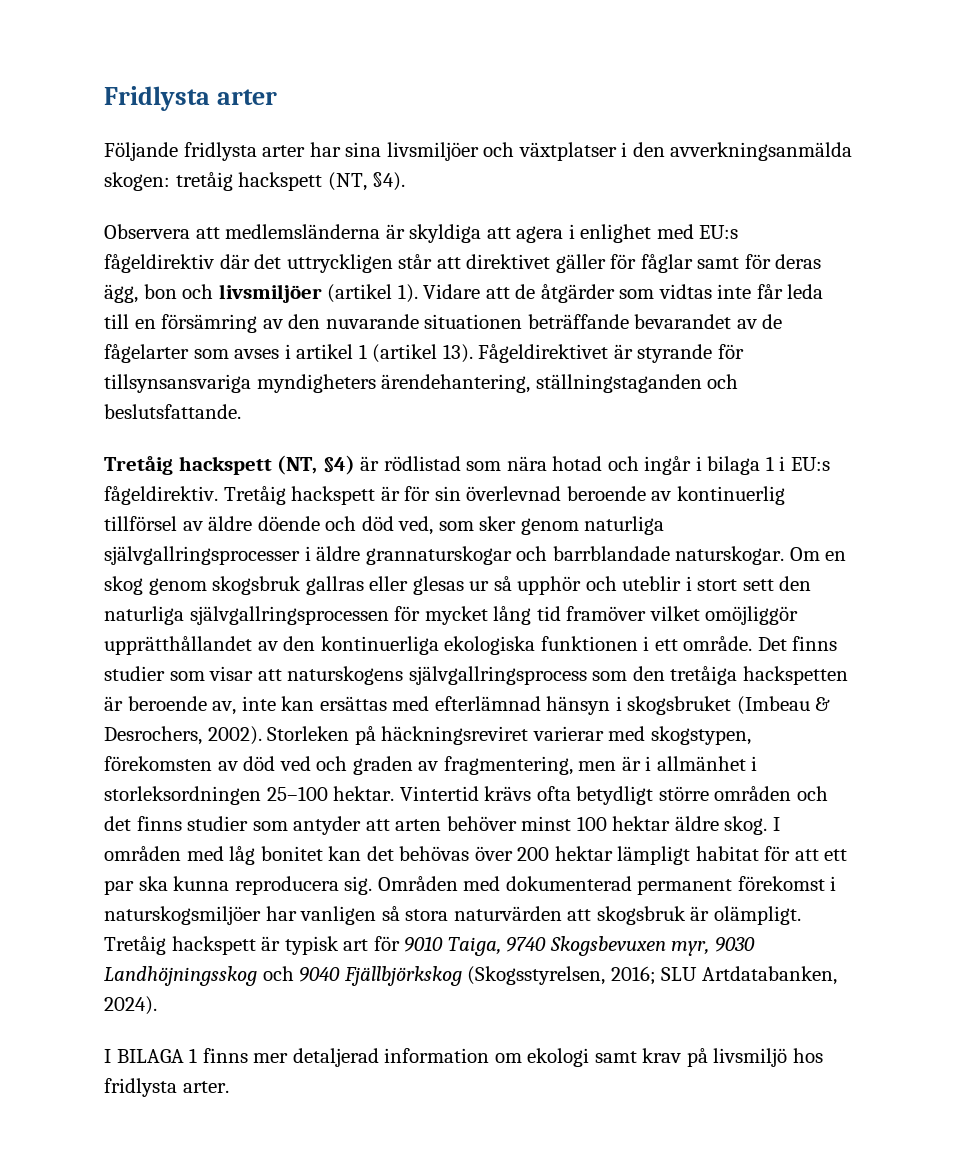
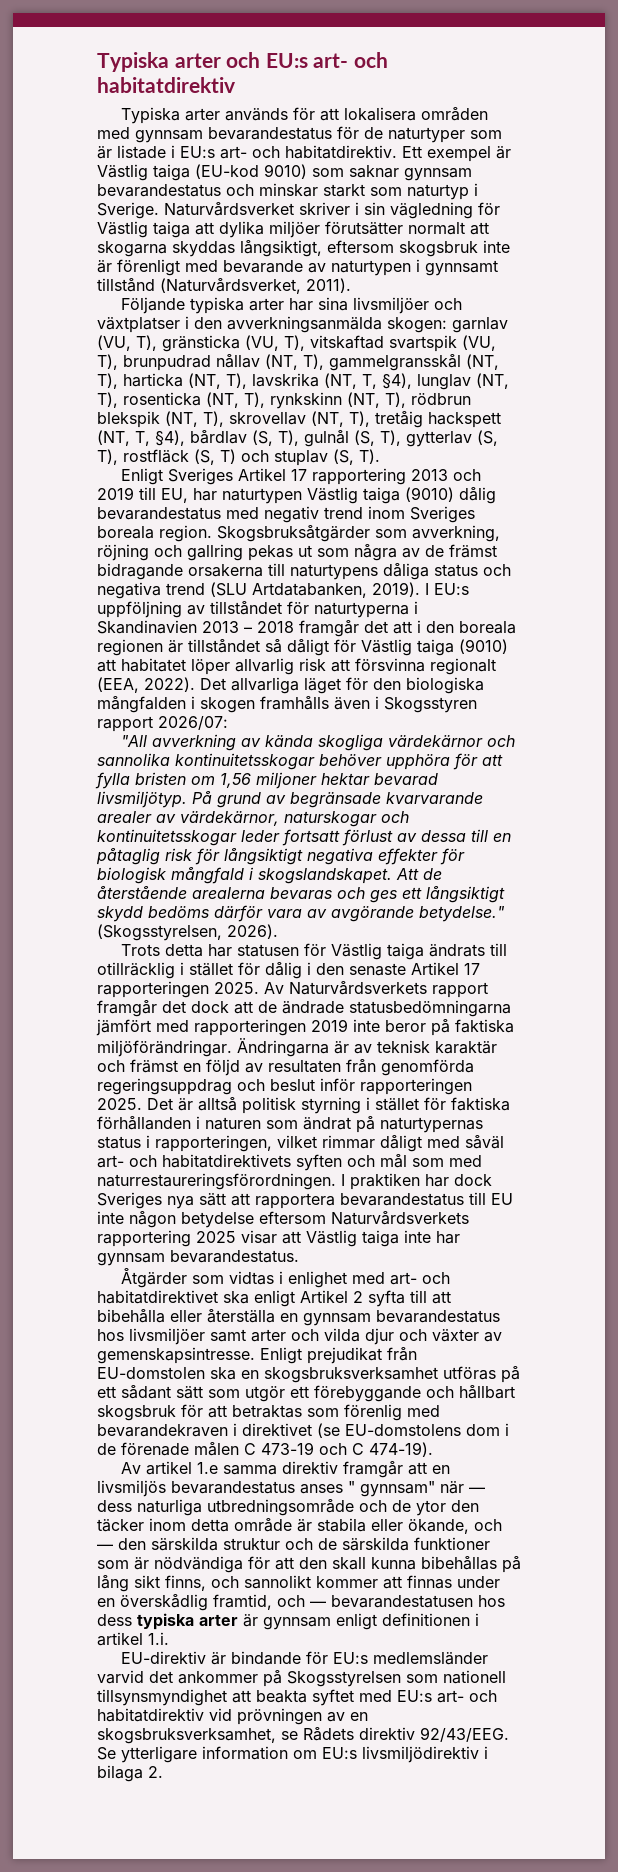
[104,86,278,111] Fridlysta arter -> [97,52,388,72] [97,77,235,93] [120,107,488,124] [97,126,502,143] [97,145,511,162] [97,164,472,181] [97,183,478,200] [97,202,500,219] [97,221,489,238] [97,240,510,257] [97,259,498,276] [97,278,351,294] Typiska arter och EU:s art- och habitatdirektiv // Typiska arter används för att lokalisera områden med gynnsam bevarandestatus för de naturtyper som är listade i EU:s art- och habitatdirektiv. Ett exempel är Västlig taiga (EU-kod 9010) som saknar gynnsam bevarandestatus och minskar starkt som naturtyp i Sverige. Naturvårdsverket skriver i sin vägledning för Västlig taiga att dylika miljöer förutsätter normalt att skogarna skyddas långsiktigt, eftersom skogsbruk inte är förenligt med bevarande av naturtypen i gynnsamt tillstånd (Naturvårdsverket, 2011).
[183,142,257,161] fridlysta -> [189,297,244,314] typiska
[175,172,406,191] [104,224,739,243] [104,254,822,273] [104,284,824,303] [104,314,783,333] [104,344,744,363] [104,374,739,393] [104,404,241,419] [104,455,831,475] [104,486,785,505] [104,516,665,535] [104,546,847,565] [104,576,812,595] [104,606,799,625] [104,636,838,655] [104,666,848,685] [104,696,831,715] [104,726,751,745] [104,756,758,775] [104,786,828,805] [104,816,780,835] [104,846,848,865] [104,876,837,895] [104,906,801,925] [104,936,755,956] [104,966,837,986] [104,996,157,1015] [104,1048,823,1067] [104,1078,229,1097] tretåig hackspett (NT, §4). // Observera att medlemsländerna är skyldiga att agera i enlighet med EU:s fågeldirektiv där det uttryckligen står att direktivet gäller för fåglar samt för deras ägg, bon och livsmiljöer (artikel 1). Vidare att de åtgärder som vidtas inte får leda till en försämring av den nuvarande situationen beträffande bevarandet av de fågelarter som avses i artikel 1 (artikel 13). Fågeldirektivet är styrande för tillsynsansvariga myndigheters ärendehantering, ställningstaganden och beslutsfattande. // Tretåig hackspett (NT, §4) är rödlistad som nära hotad och ingår i bilaga 1 i EU:s fågeldirektiv. Tretåig hackspett är för sin överlevnad beroende av kontinuerlig tillförsel av äldre döende och död ved, som sker genom naturliga självgallringsprocesser i äldre grannaturskogar och barrblandade naturskogar. Om en skog genom skogsbruk gallras eller glesas ur så upphör och uteblir i stort sett den naturliga självgallringsprocessen för mycket lång tid framöver vilket omöjliggör upprätthållandet av den kontinuerliga ekologiska funktionen i ett område. Det finns studier som visar att naturskogens självgallringsprocess som den tretåiga hackspetten är beroende av, inte kan ersättas med efterlämnad hänsyn i skogsbruket (Imbeau & Desrochers, 2002). Storleken på häckningsreviret varierar med skogstypen, förekomsten av död ved och graden av fragmentering, men är i allmänhet i storleksordningen 25–100 hektar. Vintertid krävs ofta betydligt större områden och det finns studier som antyder att arten behöver minst 100 hektar äldre skog. I områden med låg bonitet kan det behövas över 200 hektar lämpligt habitat för att ett par ska kunna reproducera sig. Områden med dokumenterad permanent förekomst i naturskogsmiljöer har vanligen så stora naturvärden att skogsbruk är olämpligt. Tretåig hackspett är typisk art för 9010 Taiga, 9740 Skogsbevuxen myr, 9030 Landhöjningsskog och 9040 Fjällbjörkskog (Skogsstyrelsen, 2016; SLU Artdatabanken, 2024). // I BILAGA 1 finns mer detaljerad information om ekologi samt krav på livsmiljö hos fridlysta arter. -> [452,317,508,333] [97,335,496,352] [97,354,499,371] [97,373,509,390] [97,392,471,409] [97,411,501,428] [97,430,498,447] [97,449,380,466] [120,468,481,485] [97,487,496,504] [97,506,475,523] [97,525,500,542] [97,544,497,561] [97,563,511,580] [97,582,469,599] [97,601,418,618] [97,620,516,637] [97,639,508,656] [97,658,496,675] [97,677,484,694] [97,696,477,713] [97,716,228,732] [120,734,515,751] [97,753,503,770] [95,772,438,789] [97,791,483,808] [97,811,409,827] [97,829,511,846] [96,848,465,865] [97,867,442,884] [97,886,505,903] [97,905,505,922] [97,924,278,941] [120,943,507,960] [97,962,480,979] [97,981,488,998] [97,1000,511,1017] [96,1019,514,1036] [97,1038,497,1057] [97,1059,474,1076] [97,1078,472,1095] [97,1097,510,1114] [97,1116,483,1133] [97,1135,504,1152] [97,1154,482,1171] [97,1173,492,1190] [97,1192,513,1209] [97,1211,469,1228] [97,1230,460,1247] [97,1250,299,1266] [120,1268,450,1288] [97,1290,451,1307] [97,1309,500,1326] [97,1328,502,1345] [97,1347,417,1364] [97,1366,520,1383] [97,1385,515,1402] [97,1404,440,1421] [97,1423,509,1438] [97,1442,433,1457] [120,1461,450,1478] [97,1480,485,1497] [97,1499,479,1516] [97,1518,502,1534] [97,1537,490,1551] [97,1556,521,1573] [97,1575,500,1592] [97,1594,505,1611] [97,1613,479,1630] [97,1632,169,1646] [120,1651,488,1665] [97,1670,506,1687] [97,1689,497,1706] [97,1708,368,1725] [97,1727,509,1744] [97,1746,488,1763] [97,1765,163,1782] garnlav (VU, T), gränsticka (VU, T), vitskaftad svartspik (VU, T), brunpudrad nållav (NT, T), gammelgransskål (NT, T), harticka (NT, T), lavskrika (NT, T, §4), lunglav (NT, T), rosenticka (NT, T), rynkskinn (NT, T), rödbrun blekspik (NT, T), skrovellav (NT, T), tretåig hackspett (NT, T, §4), bårdlav (S, T), gulnål (S, T), gytterlav (S, T), rostfläck (S, T) och stuplav (S, T). // Enligt Sveriges Artikel 17 rapportering 2013 och 2019 till EU, har naturtypen Västlig taiga (9010) dålig bevarandestatus med negativ trend inom Sveriges boreala region. Skogsbruksåtgärder som avverkning, röjning och gallring pekas ut som några av de främst bidragande orsakerna till naturtypens dåliga status och negativa trend (SLU Artdatabanken, 2019). I EU:s uppföljning av tillståndet för naturtyperna i Skandinavien 2013 – 2018 framgår det att i den boreala regionen är tillståndet så dåligt för Västlig taiga (9010) att habitatet löper allvarlig risk att försvinna regionalt (EEA, 2022). Det allvarliga läget för den biologiska mångfalden i skogen framhålls även i Skogsstyren rapport 2026/07: // "All avverkning av kända skogliga värdekärnor och sannolika kontinuitetsskogar behöver upphöra för att fylla bristen om 1,56 miljoner hektar bevarad livsmiljötyp. På grund av begränsade kvarvarande arealer av värdekärnor, naturskogar och kontinuitetsskogar leder fortsatt förlust av dessa till en påtaglig risk för långsiktigt negativa effekter för biologisk mångfald i skogslandskapet. Att de återstående arealerna bevaras och ges ett långsiktigt skydd bedöms därför vara av avgörande betydelse." (Skogsstyrelsen, 2026). // Trots detta har statusen för Västlig taiga ändrats till otillräcklig i stället för dålig i den senaste Artikel 17 rapporteringen 2025. Av Naturvårdsverkets rapport framgår det dock att de ändrade statusbedömningarna jämfört med rapporteringen 2019 inte beror på faktiska miljöförändringar. Ändringarna är av teknisk karaktär och främst en följd av resultaten från genomförda regeringsuppdrag och beslut inför rapporteringen 2025. Det är alltså politisk styrning i stället för faktiska förhållanden i naturen som ändrat på naturtypernas status i rapporteringen, vilket rimmar dåligt med såväl art- och habitatdirektivets syften och mål som med naturrestaureringsförordningen. I praktiken har dock Sveriges nya sätt att rapportera bevarandestatus till EU inte någon betydelse eftersom Naturvårdsverkets rapportering 2025 visar att Västlig taiga inte har gynnsam bevarandestatus. // Åtgärder som vidtas i enlighet med art- och habitatdirektivet ska enligt Artikel 2 syfta till att bibehålla eller återställa en gynnsam bevarandestatus hos livsmiljöer samt arter och vilda djur och växter av gemenskapsintresse. Enligt prejudikat från EU-domstolen ska en skogsbruksverksamhet utföras på ett sådant sätt som utgör ett förebyggande och hållbart skogsbruk för att betraktas som förenlig med bevarandekraven i direktivet (se EU-domstolens dom i de förenade målen C 473-19 och C 474-19). // Av artikel 1.e samma direktiv framgår att en livsmiljös bevarandestatus anses " gynnsam" när — dess naturliga utbredningsområde och de ytor den täcker inom detta område är stabila eller ökande, och — den särskilda struktur och de särskilda funktioner som är nödvändiga för att den skall kunna bibehållas på lång sikt finns, och sannolikt kommer att finnas under en överskådlig framtid, och — bevarandestatusen hos dess typiska arter är gynnsam enligt definitionen i artikel 1.i. // EU-direktiv är bindande för EU:s medlemsländer varvid det ankommer på Skogsstyrelsen som nationell tillsynsmyndighet att beakta syftet med EU:s art- och habitatdirektiv vid prövningen av en skogsbruksverksamhet, se Rådets direktiv 92/43/EEG. Se ytterligare information om EU:s livsmiljödirektiv i bilaga 2.

